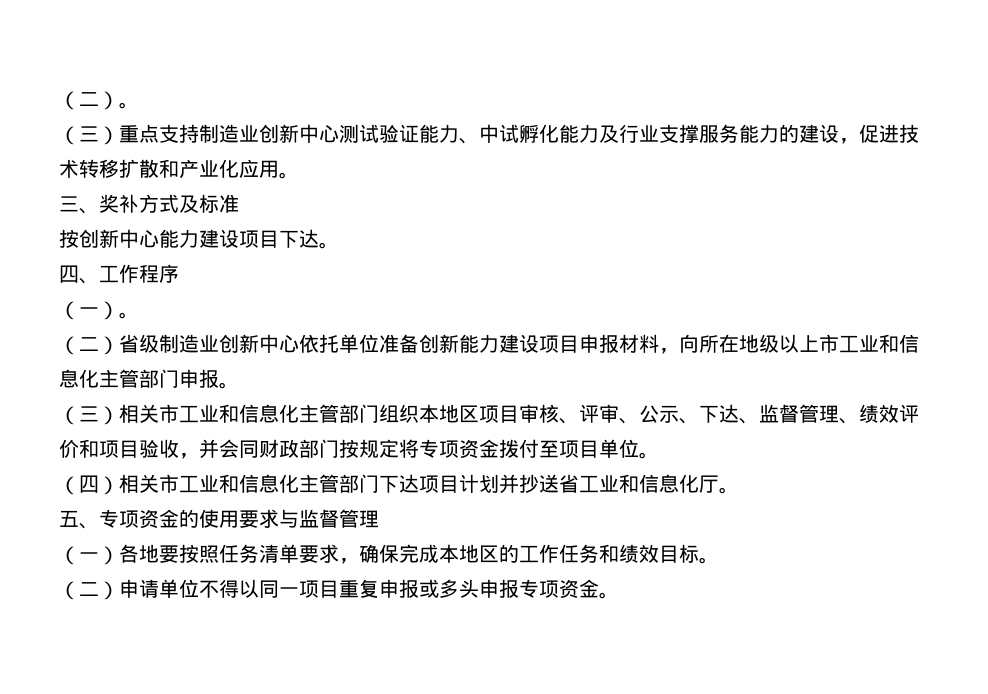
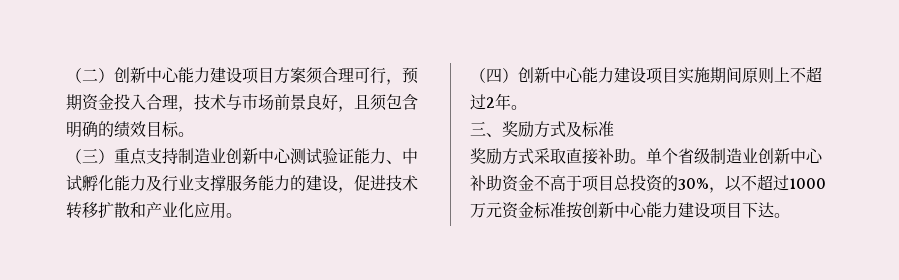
[59,91,119,110] （二） -> [66,67,418,85] [66,93,418,112] [66,121,179,138] （二）创新中心能力建设项目方案须合理可行，预期资金投入合理，技术与市场前景良好，且须包含明确的绩效目标
(299, 175) none -> [470,66,822,84] [470,93,527,110] // （四）创新中心能力建设项目实施期间原则上不超过2年。
[119,194,139,213] 补 -> [518,121,534,138] 励
(239, 203) none -> [470,148,823,165] [470,174,826,193] [470,202,566,219] 奖励方式采取直接补助。单个省级制造业创新中心补助资金不高于项目总投资的30%，以不超过1000万元资金标准
[59,264,179,284] [59,301,139,320] [59,334,919,355] [59,369,239,389] [59,404,919,425] [59,439,659,459] [59,474,739,495] [59,509,379,529] [59,544,719,565] [59,579,619,600] // 四、工作程序 // （一）。 // （二）省级制造业创新中心依托单位准备创新能力建设项目申报材料，向所在地级以上市工业和信息化主管部门申报。 // （三）相关市工业和信息化主管部门组织本地区项目审核、评审、公示、下达、监督管理、绩效评价和项目验收，并会同财政部门按规定将专项资金拨付至项目单位。 // （四）相关市工业和信息化主管部门下达项目计划并抄送省工业和信息化厅。 // 五、专项资金的使用要求与监督管理 // （一）各地要按照任务清单要求，确保完成本地区的工作任务和绩效目标。 // （二）申请单位不得以同一项目重复申报或多头申报专项资金。 -> (790, 215) none

